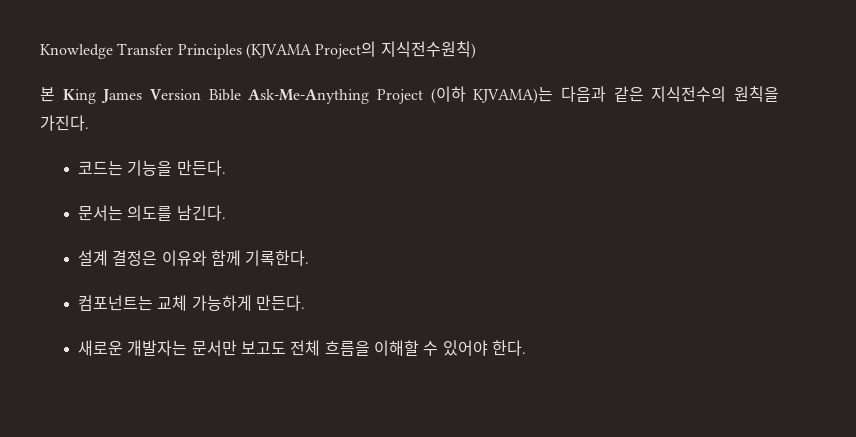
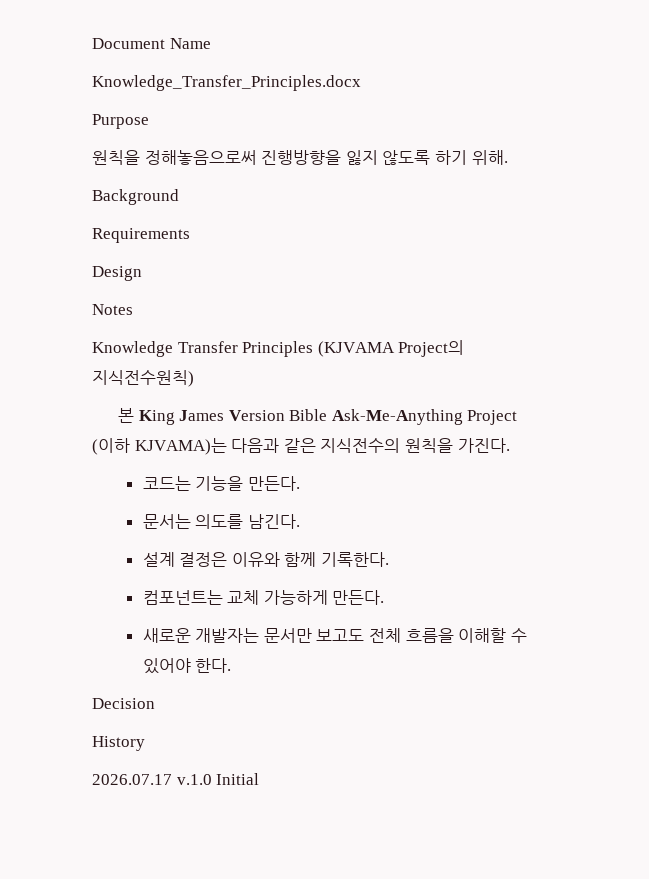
(40, 51) none -> [92,38,211,49] [92,75,361,91] [92,114,149,129] [92,150,508,165] [92,189,179,205] [92,228,190,243] [92,266,142,281] [92,304,133,315] Document Name // Knowledge_Transfer_Principles.docx // Purpose // 원칙을 정해놓음으로써 진행방향을 잃지 않도록 하기 위해. // Background // Requirements // Design // Notes //
(526, 348) none -> [92,698,155,709] [92,736,145,751] [92,773,260,785] // Decision // History // 2026.07.17 v.1.0 Initial

